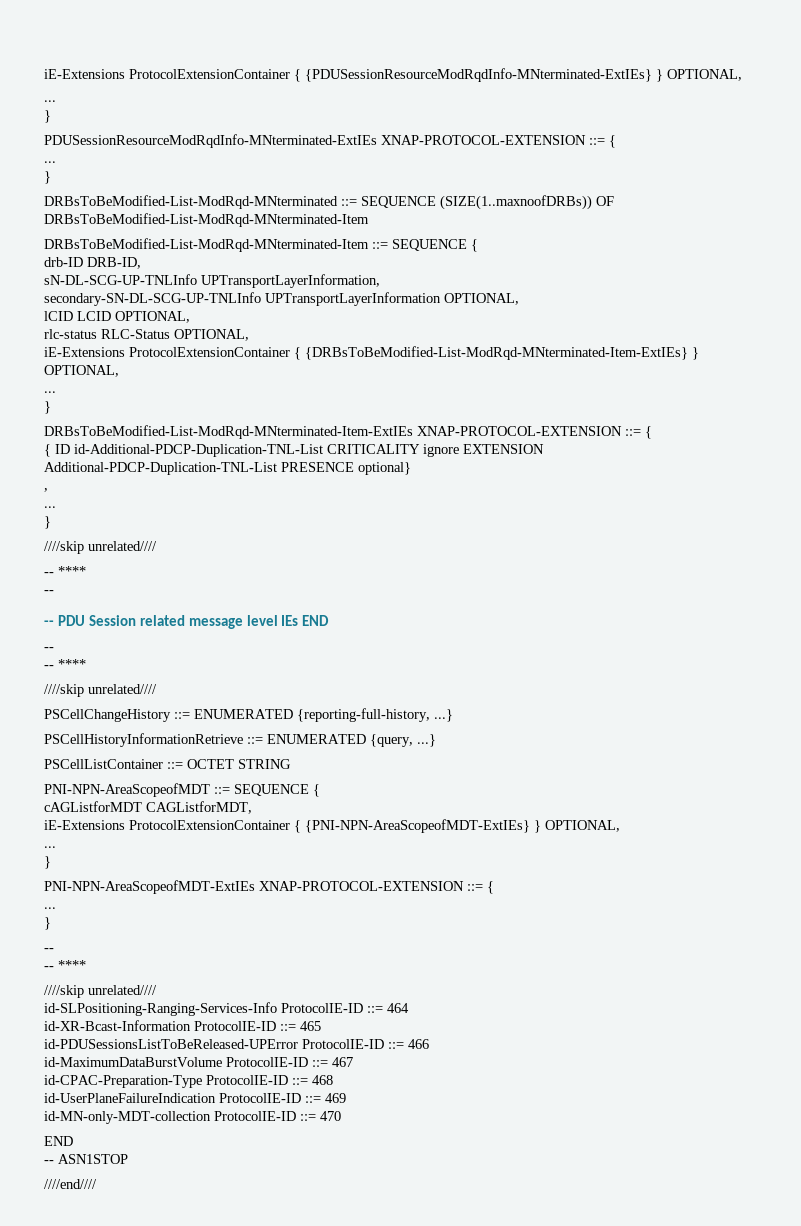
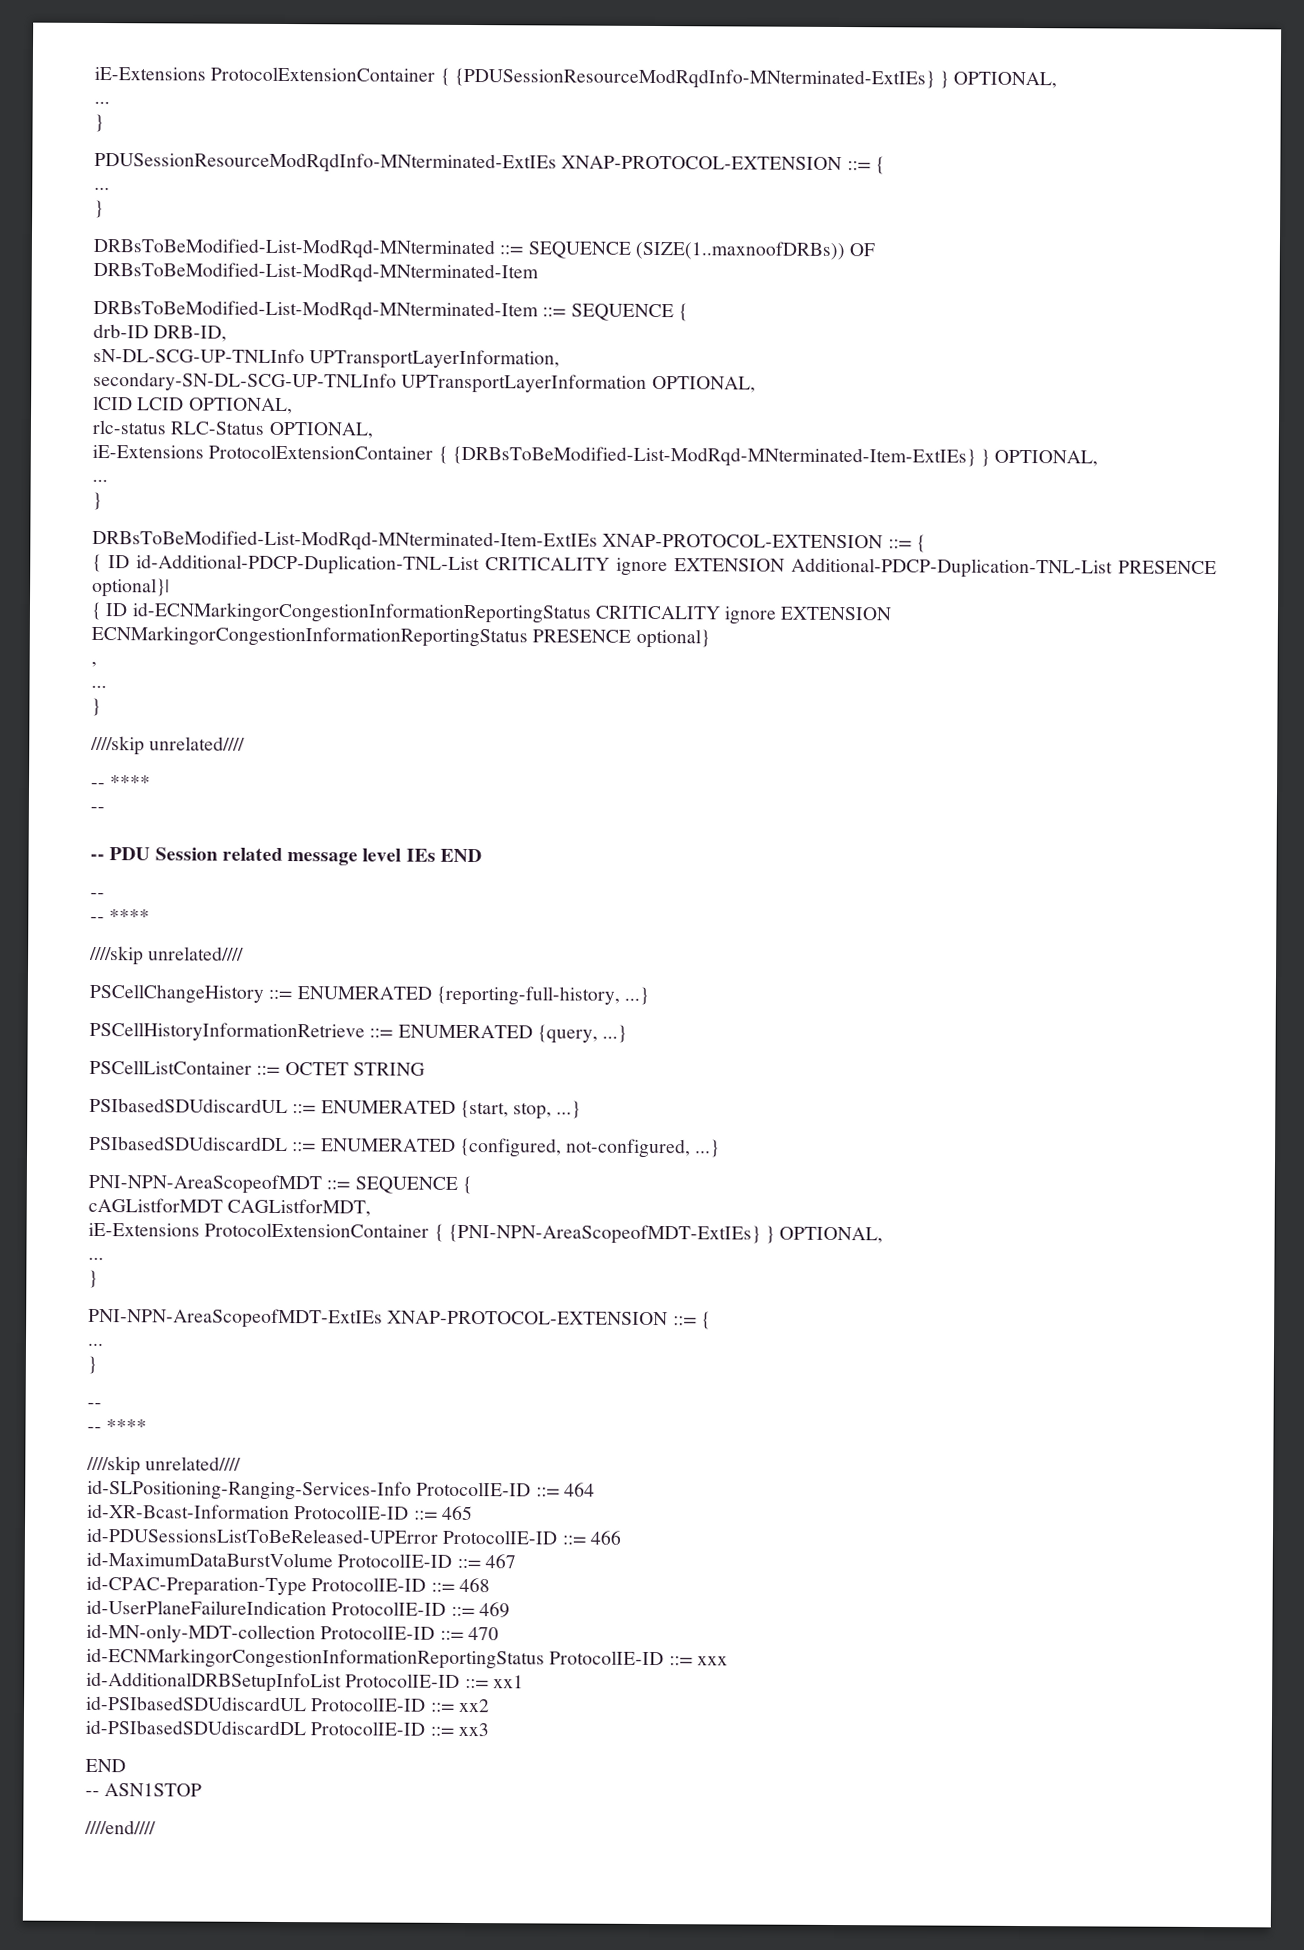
(354, 467) none -> [92,577,170,598] [91,601,892,625] [91,625,632,648] optional}| // { ID id-ECNMarkingorCongestionInformationReportingStatus CRITICALITY ignore EXTENSION ECNMarkingorCongestionInformationReportingStatus PRESENCE
(291, 764) none -> [89,1097,582,1120] [89,1135,721,1159] // PSIbasedSDUdiscardUL ::= ENUMERATED {start, stop, ...} // PSIbasedSDUdiscardDL ::= ENUMERATED {configured, not-configured, ...}
(341, 1116) none -> [86,1647,728,1670] [86,1671,524,1693] [86,1695,490,1713] [85,1719,489,1737] // id-ECNMarkingorCongestionInformationReportingStatus ProtocolIE-ID ::= xxx // id-AdditionalDRBSetupInfoList ProtocolIE-ID ::= xx1 // id-PSIbasedSDUdiscardUL ProtocolIE-ID ::= xx2 // id-PSIbasedSDUdiscardDL ProtocolIE-ID ::= xx3

